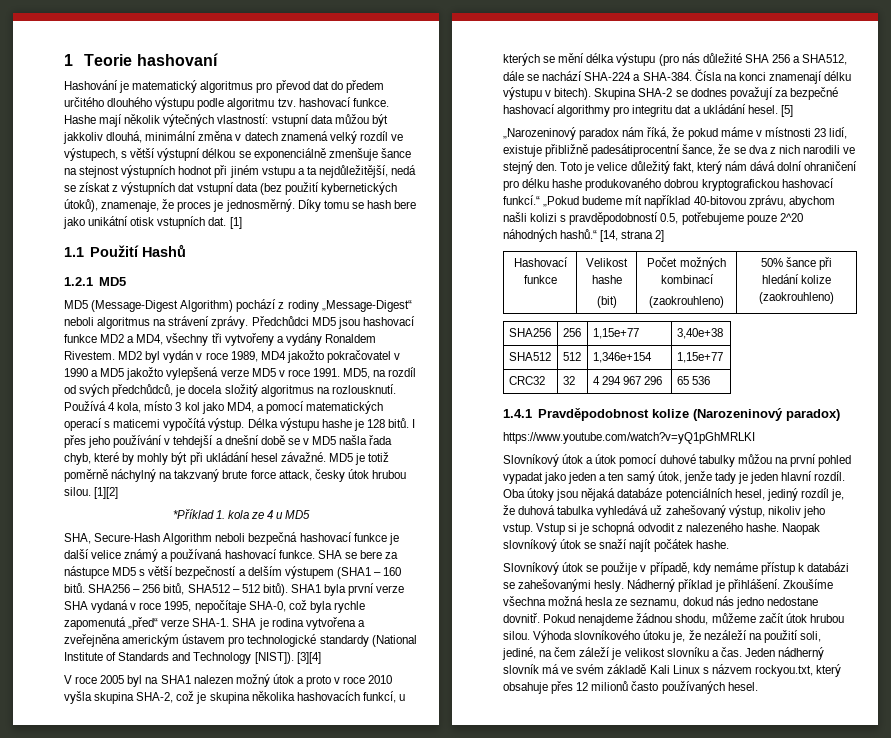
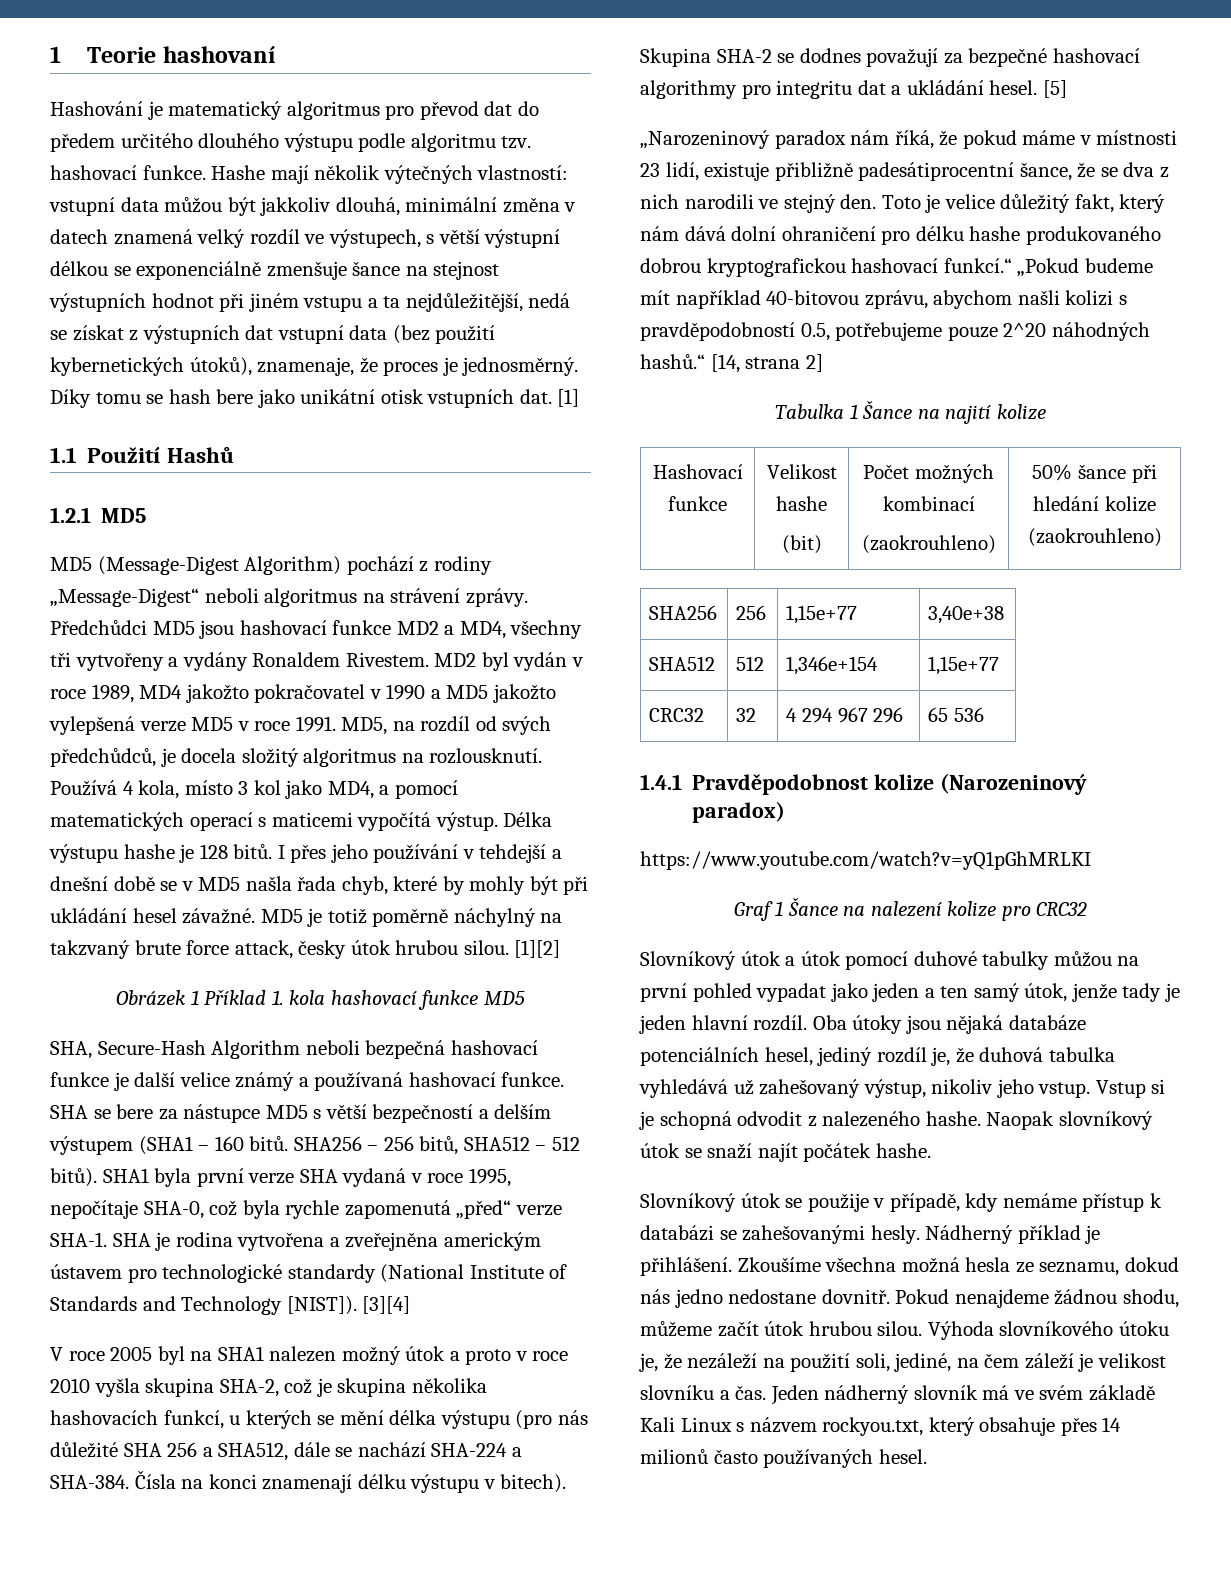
[172,509,284,519] *Příklad 1. kola ze 4 u -> [116,989,479,1010] Obrázek 1 Příklad 1. kola hashovací funkce
(665, 236) none -> [775,400,1046,424] // Tabulka 1 Šance na najití kolize
(755, 438) none -> [733,897,1088,921] // Graf 1 Šance na nalezení kolize pro CRC32
[576,682,589,691] 12 -> [1102,1417,1122,1432] 14

